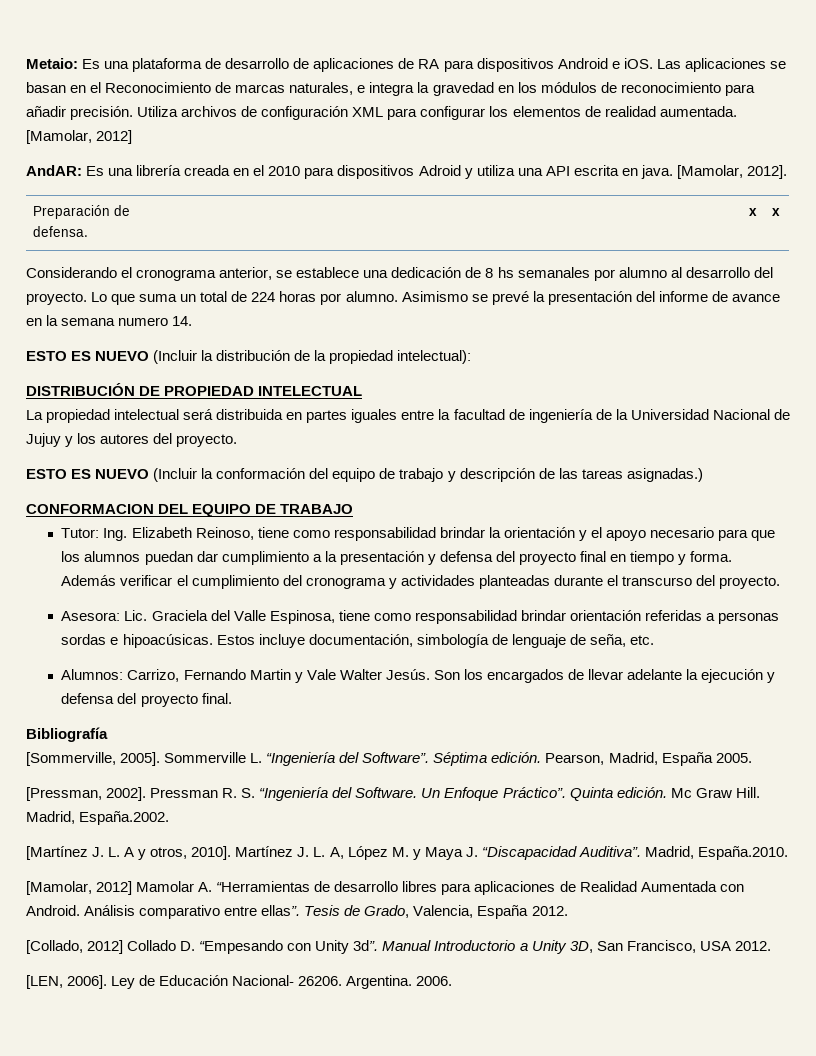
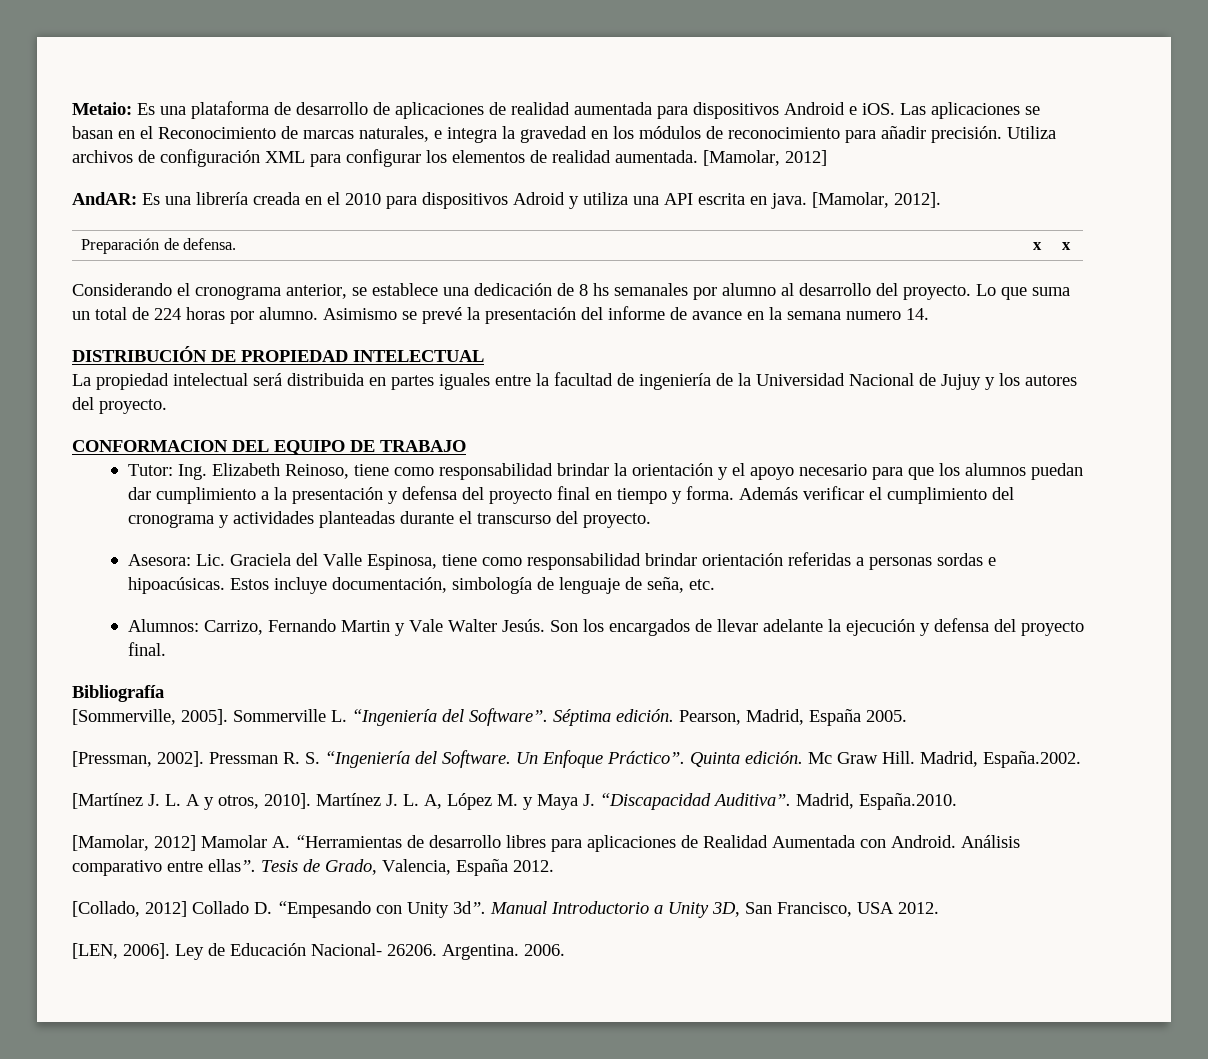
[418,59,440,69] RA -> [511,102,652,115] realidad aumentada
[26,350,472,364] // ESTO ES NUEVO (Incluir la distribución de la propiedad intelectual): -> (929, 314) none
[26,468,703,482] // ESTO ES NUEVO (Incluir la conformación del equipo de trabajo y descripción de las tareas asignadas.) -> (167, 406) none

